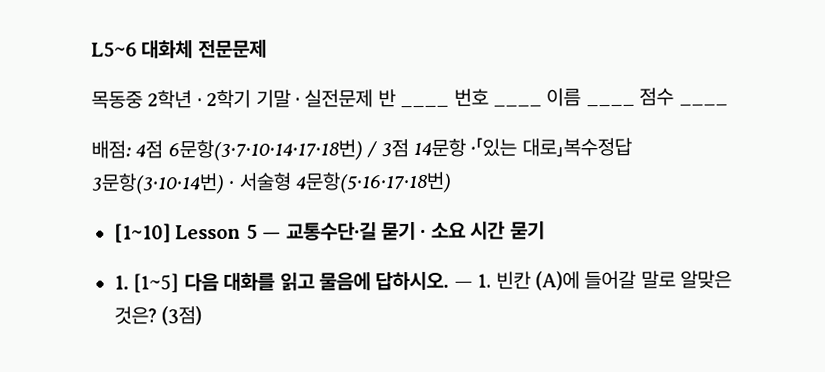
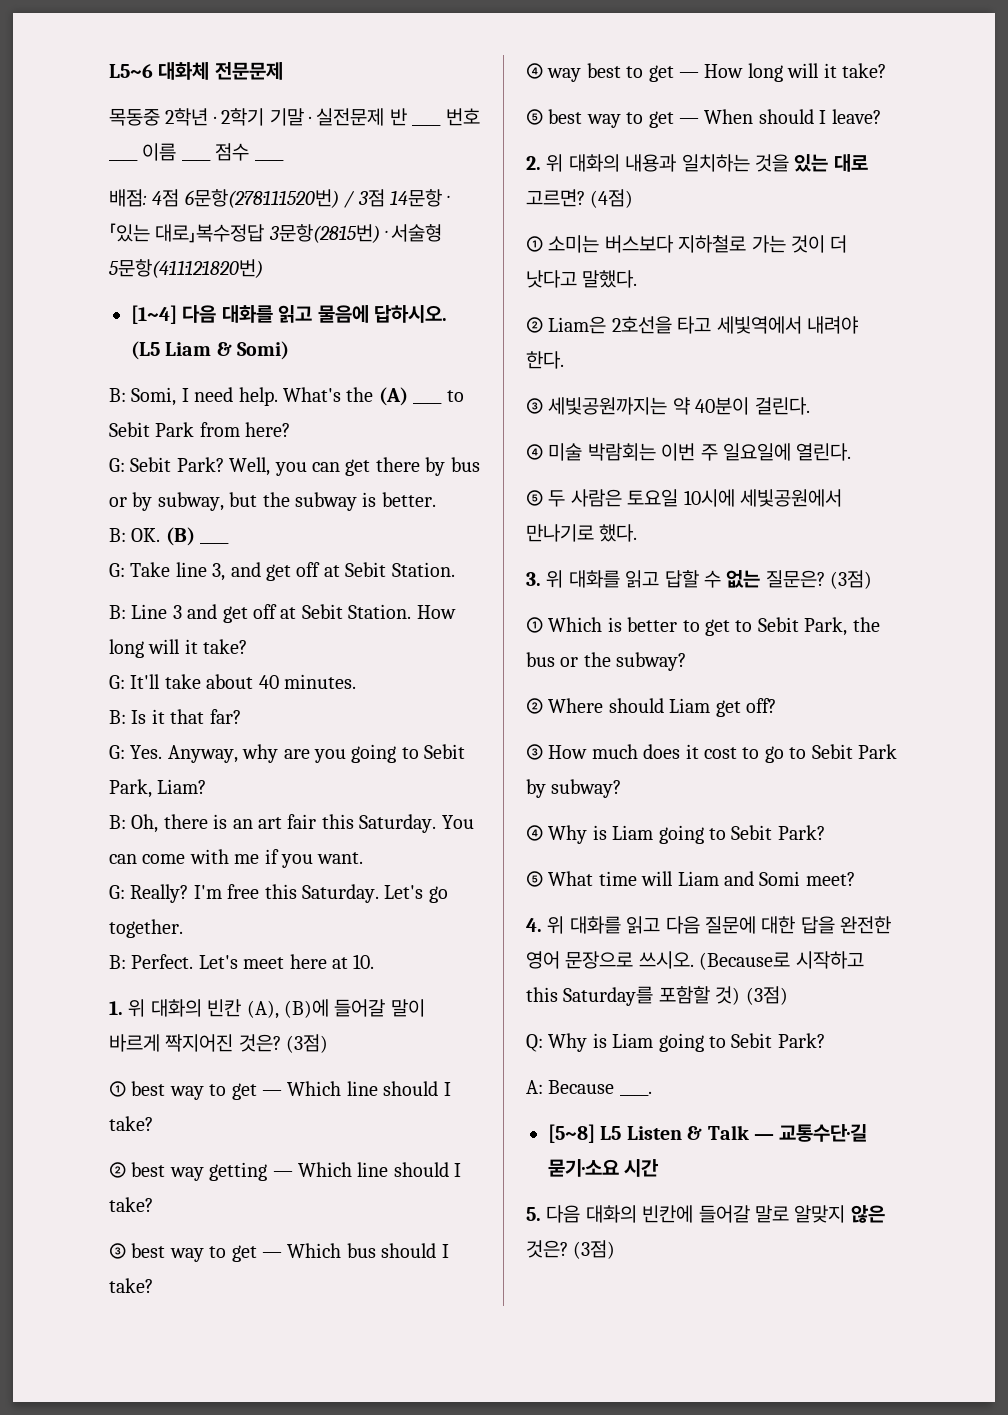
[167,139,363,162] 6문항(3·7·10·14·17·18번) -> [184,189,339,208] 6문항(2·7·8·11·15·20번)
[91,172,225,195] 3문항(3·10·14번) -> [268,224,380,243] 3문항(2·8·15번)
[295,171,453,194] [114,221,545,243] [114,273,180,293] 4문항(5·16·17·18번) // [1~10] Lesson 5 — 교통수단·길 묻기 · 소요 시간 묻기 // 1. [1~5] -> [109,259,263,278] [131,305,177,324] 5문항(4·11·12·18·20번) // [1~4]
[453,270,733,291] — 1. 빈칸 (A)에 들어갈 말로 알맞은 -> [131,341,290,360] [109,387,443,406] [446,390,464,402] [109,422,291,437] [109,457,480,476] [109,492,436,511] [109,527,230,546] [109,562,455,581] [109,604,456,623] [109,639,248,658] [109,674,356,689] [109,709,241,724] [109,744,466,763] [109,779,207,798] [109,814,474,833] [109,849,364,868] [109,884,448,903] [109,919,183,938] [109,954,375,969] [109,999,425,1019] [109,1034,329,1053] [109,1081,451,1100] [109,1116,153,1131] [109,1162,462,1181] [109,1197,153,1212] [109,1243,449,1262] [109,1278,153,1293] [526,63,886,82] [526,109,881,128] [526,154,868,172] [526,189,634,208] [526,235,848,253] [526,270,638,288] [526,316,858,334] [526,351,564,369] [526,397,810,415] [526,443,852,461] [526,489,842,507] [526,524,638,542] [526,570,873,589] [526,617,880,636] [526,652,687,671] [526,698,776,717] [526,744,897,763] [526,779,622,798] [526,825,825,844] [526,871,855,887] [526,916,892,934] [526,951,864,970] [526,986,788,1006] [526,1033,825,1052] [526,1080,652,1096] [548,1124,868,1143] [548,1159,660,1177] [526,1205,885,1223] (L5 Liam & Somi) // B: Somi, I need help. What's the (A) ____ to Sebit Park from here? // G: Sebit Park? Well, you can get there by bus or by subway, but the subway is better. // B: OK. (B) ____ // G: Take line 3, and get off at Sebit Station. // B: Line 3 and get off at Sebit Station. How long will it take? // G: It'll take about 40 minutes. // B: Is it that far? // G: Yes. Anyway, why are you going to Sebit Park, Liam? // B: Oh, there is an art fair this Saturday. You can come with me if you want. // G: Really? I'm free this Saturday. Let's go together. // B: Perfect. Let's meet here at 10. // 1. 위 대화의 빈칸 (A), (B)에 들어갈 말이 바르게 짝지어진 것은? (3점) // ① best way to get — Which line should I take? // ② best way getting — Which line should I take? // ③ best way to get — Which bus should I take? // ④ way best to get — How long will it take? // ⑤ best way to get — When should I leave? // 2. 위 대화의 내용과 일치하는 것을 있는 대로 고르면? (4점) // ① 소미는 버스보다 지하철로 가는 것이 더 낫다고 말했다. // ② Liam은 2호선을 타고 세빛역에서 내려야 한다. // ③ 세빛공원까지는 약 40분이 걸린다. // ④ 미술 박람회는 이번 주 일요일에 열린다. // ⑤ 두 사람은 토요일 10시에 세빛공원에서 만나기로 했다. // 3. 위 대화를 읽고 답할 수 없는 질문은? (3점) // ① Which is better to get to Sebit Park, the bus or the subway? // ② Where should Liam get off? // ③ How much does it cost to go to Sebit Park by subway? // ④ Why is Liam going to Sebit Park? // ⑤ What time will Liam and Somi meet? // 4. 위 대화를 읽고 다음 질문에 대한 답을 완전한 영어 문장으로 쓰시오. (Because로 시작하고 this Saturday를 포함할 것) (3점) // Q: Why is Liam going to Sebit Park? // A: Because ____. // [5~8] L5 Listen & Talk — 교통수단·길 묻기·소요 시간 // 5. 다음 대화의 빈칸에 들어갈 말로 알맞지 않은

